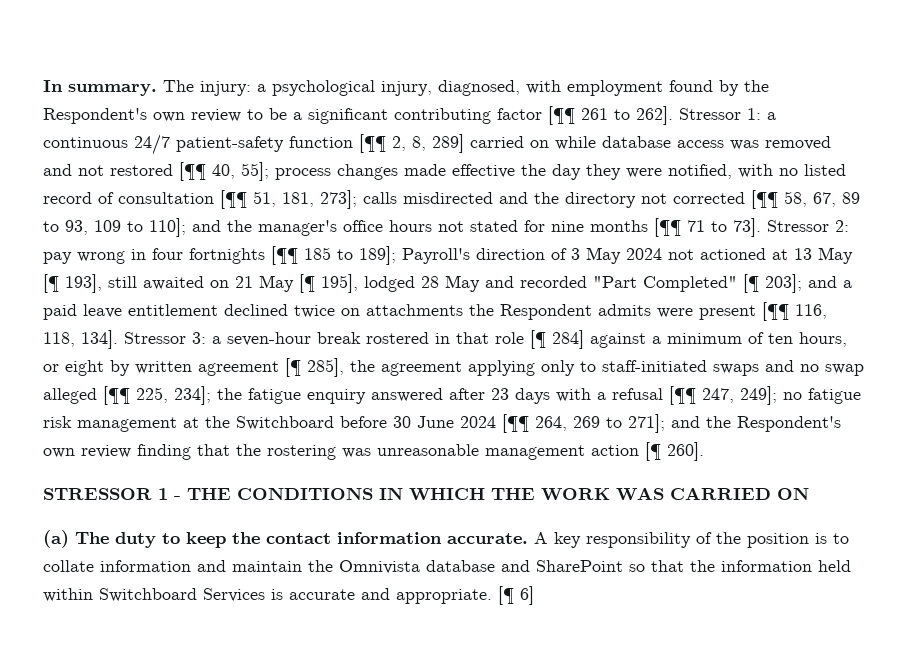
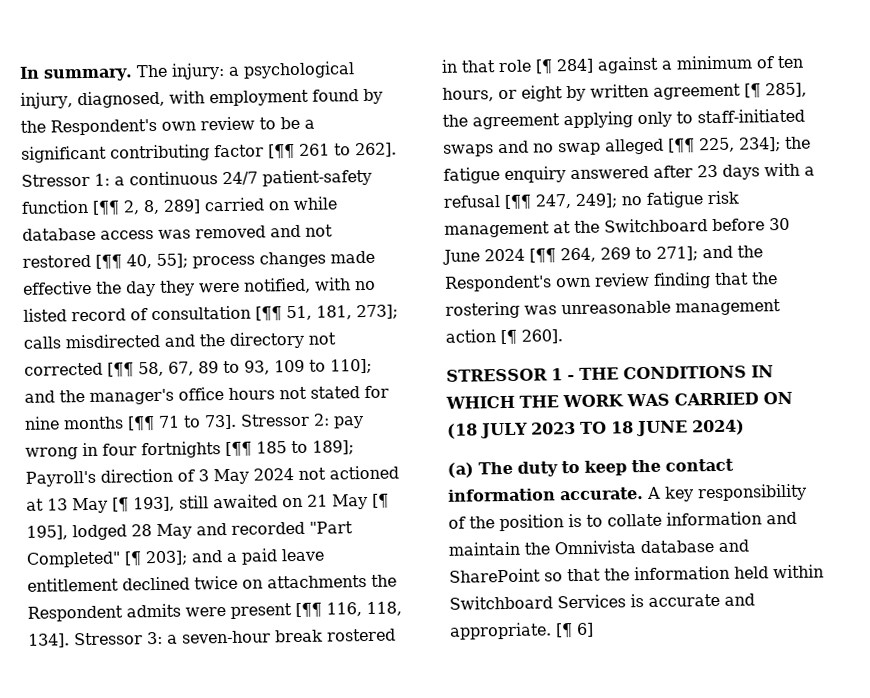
(809, 493) none -> [447,419,745,439] (18 JULY 2023 TO 18 JUNE 2024)

